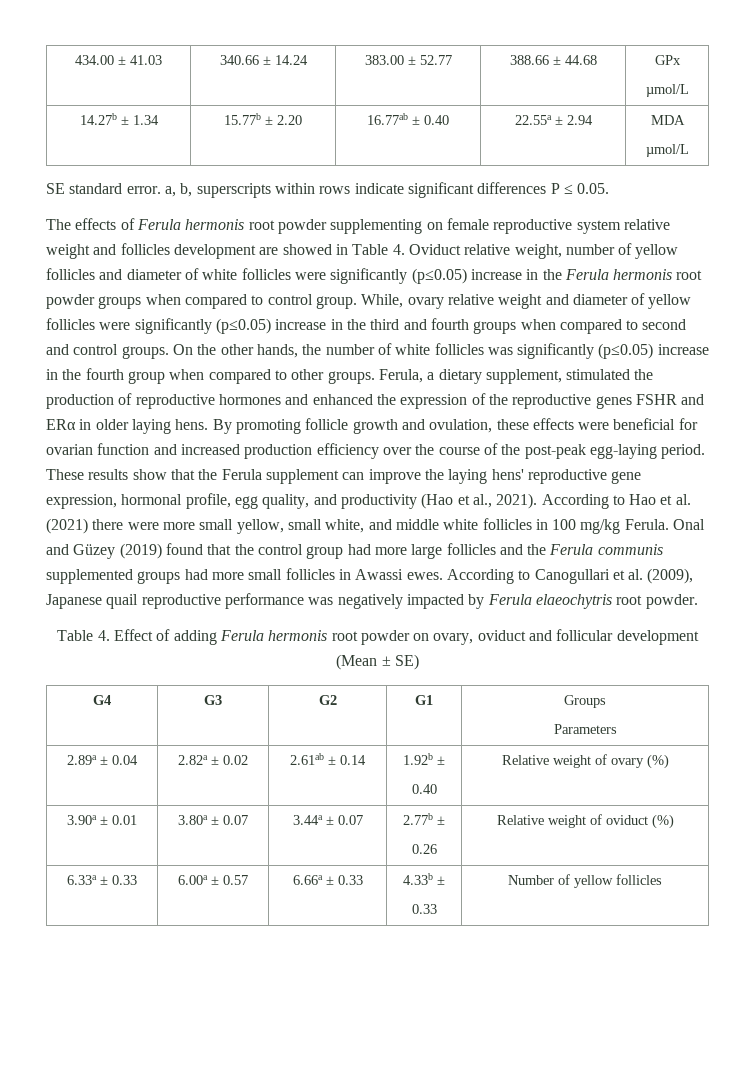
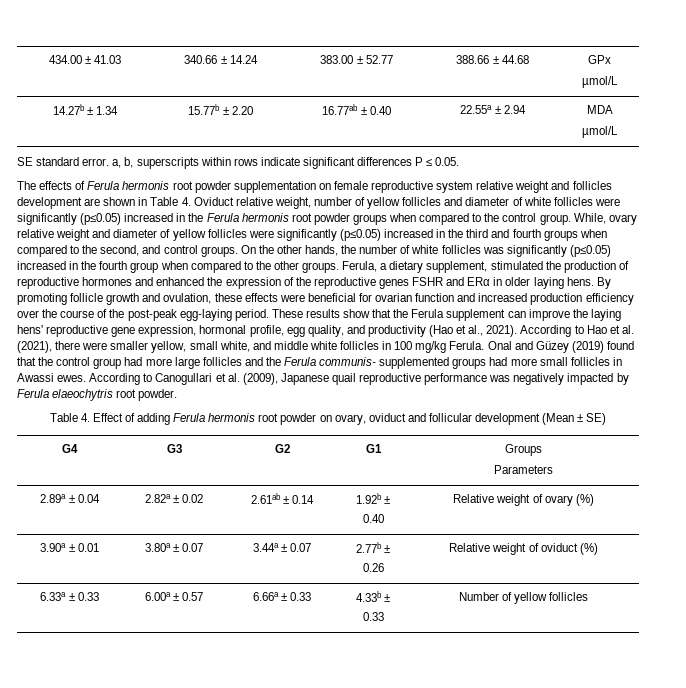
[330,219,423,234] supplementing -> [233,181,316,193] supplementation
[282,244,332,255] showed -> [103,197,136,206] shown
[470,269,522,280] increase -> [124,213,174,222] increased
(264, 300) none -> [484,213,500,222] the
[275,319,327,330] increase -> [384,229,434,238] increased
[642,319,687,330] second -> [82,245,140,256] the second,
[657,344,709,355] increase -> [17,261,66,270] increased
(287, 375) none -> [255,261,271,270] the
[46,518,88,534] (2021) -> [17,341,52,353] (2021),
[162,519,234,530] more small -> [110,341,149,350] smaller
[597,544,663,555] communis -> [319,357,377,366] communis-

